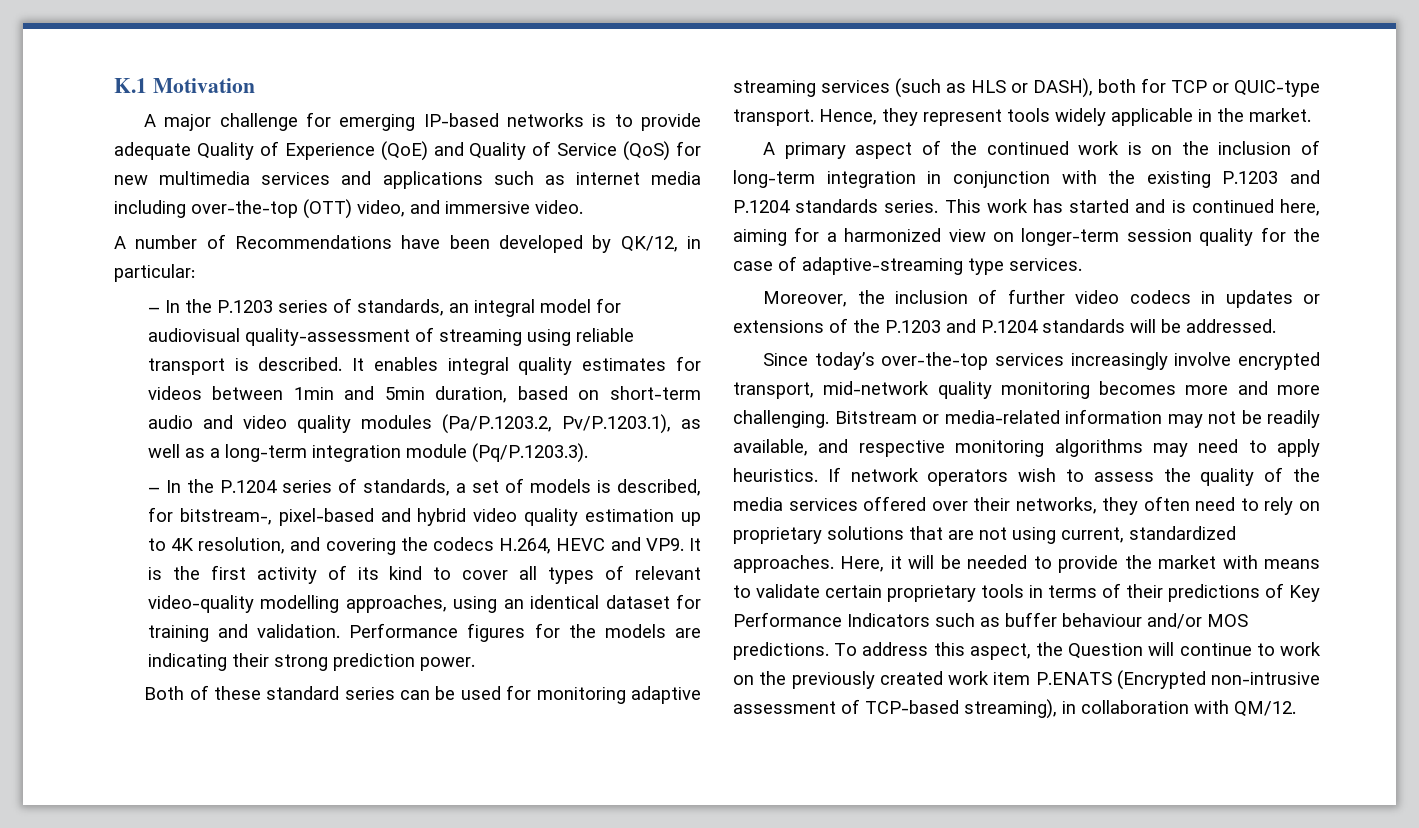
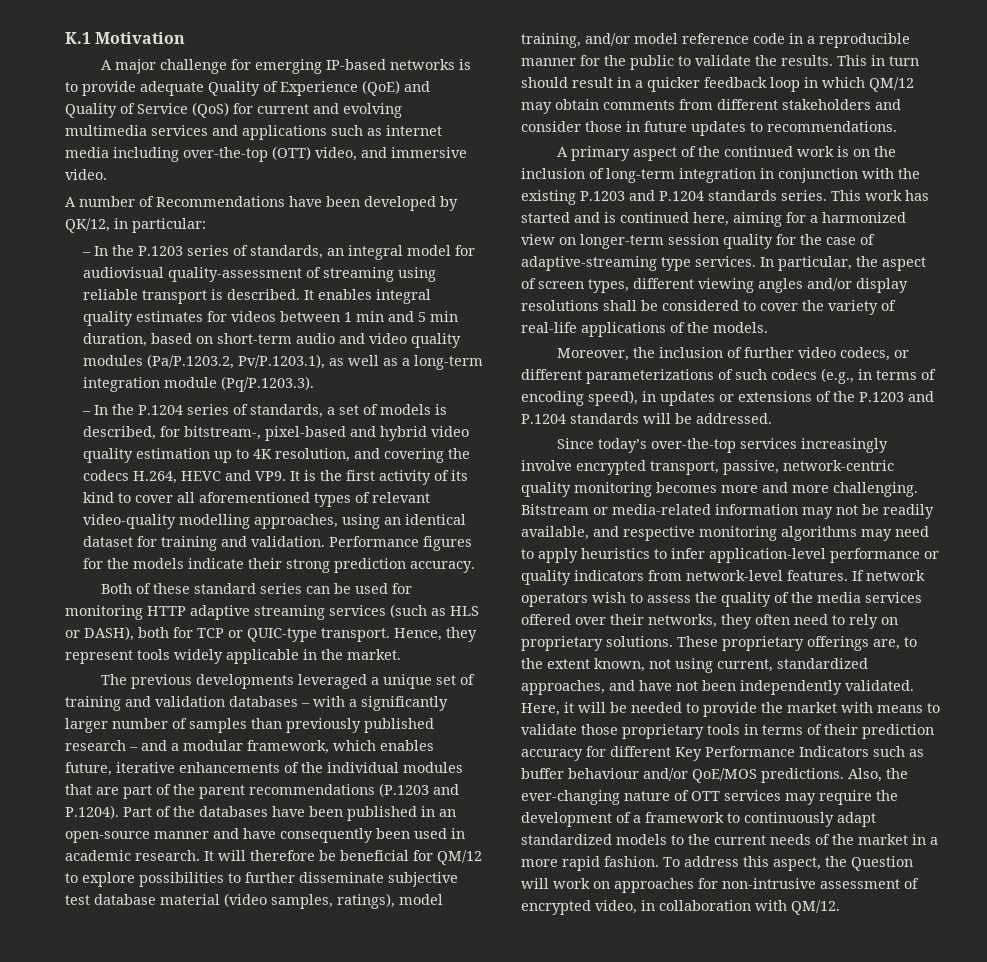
[114,175,148,185] new -> [257,103,402,118] current and evolving
[293,386,425,400] 1min and 5min -> [344,311,459,322] 1 min and 5 min
(538, 573) none -> [199,492,311,503] aforementioned
[675,628,701,638] [147,653,227,671] are indicating -> [188,558,245,569] indicate
[419,657,475,671] power. -> [410,561,476,573] accuracy.
(626, 695) none -> [147,606,186,616] HTTP
(1311, 115) none -> [101,674,476,689] [65,696,448,711] [65,718,434,733] [65,740,434,754] [65,762,463,776] [65,783,459,799] [65,805,456,821] [65,828,465,843] [65,850,482,865] [65,872,458,887] [65,893,443,909] [521,33,910,48] [521,55,919,70] [521,77,914,92] [521,99,901,114] [521,121,897,136] // The previous developments leveraged a unique set of training and validation databases – with a significantly larger number of samples than previously published research – and a modular framework, which enables future, iterative enhancements of the individual modules that are part of the parent recommendations (P.1203 and P.1204). Part of the databases have been published in an open-source manner and have consequently been used in academic research. It will therefore be beneficial for QM/12 to explore possibilities to further disseminate subjective test database material (video samples, ratings), model training, and/or model reference code in a reproducible manner for the public to validate the results. This in turn should result in a quicker feedback loop in which QM/12 may obtain comments from different stakeholders and consider those in future updates to recommendations.
(1082, 264) none -> [760,256,926,271] [521,278,908,293] [521,300,896,315] [521,322,768,337] In particular, the aspect of screen types, different viewing angles and/or display resolutions shall be considered to cover the variety of real-life applications of the models.
[1129,290,1191,304] codecs -> [840,347,910,361] [521,368,936,384] [521,390,638,406] codecs, or different parameterizations of such codecs (e.g., in terms of encoding speed),
[823,381,930,395] mid-network -> [723,460,894,475] passive, network-centric
[733,468,818,482] heuristics. -> [581,548,939,563] [521,570,848,585] heuristics to infer application-level performance or quality indicators from network-level features.
[827,526,1236,544] [733,555,834,573] solutions that are not using current, standardized approaches. -> [606,636,917,651] [521,658,868,673] [521,680,914,695] solutions. These proprietary offerings are, to the extent known, not using current, standardized approaches, and have not been independently validated.
[825,585,882,598] certain -> [581,724,618,735] those
[1168,583,1284,602] predictions of -> [862,724,934,739] [521,746,671,761] prediction accuracy for different
[1207,614,1248,627] [733,642,829,660] MOS predictions. -> [692,768,908,783] [521,790,898,805] [521,812,876,827] [521,834,938,845] [521,856,659,871] QoE/MOS predictions. Also, the ever-changing nature of OTT services may require the development of a framework to continuously adapt standardized models to the current needs of the market in a more rapid fashion.
[1179,642,1321,656] [733,670,1206,690] continue to work on the previously created work item P.ENATS (Encrypted -> [553,878,718,893] work on approaches for
[865,699,1057,719] TCP-based streaming), -> [521,900,637,915] encrypted video,

